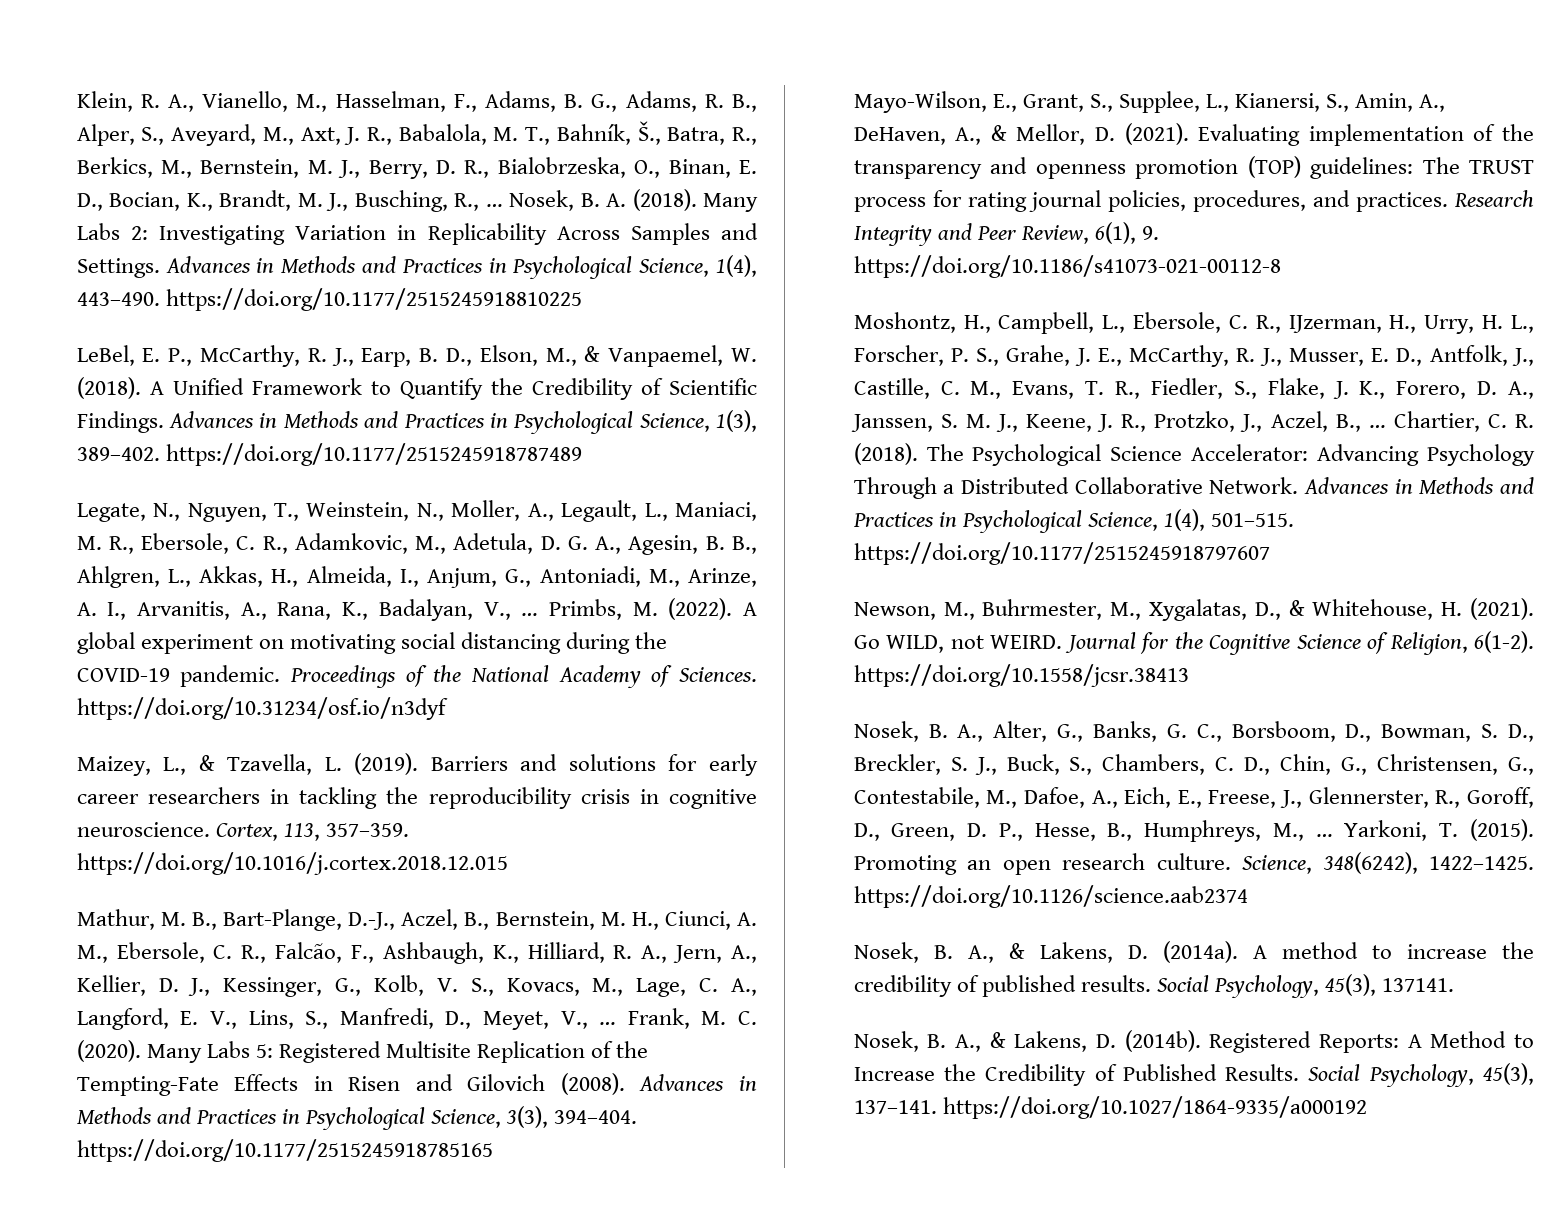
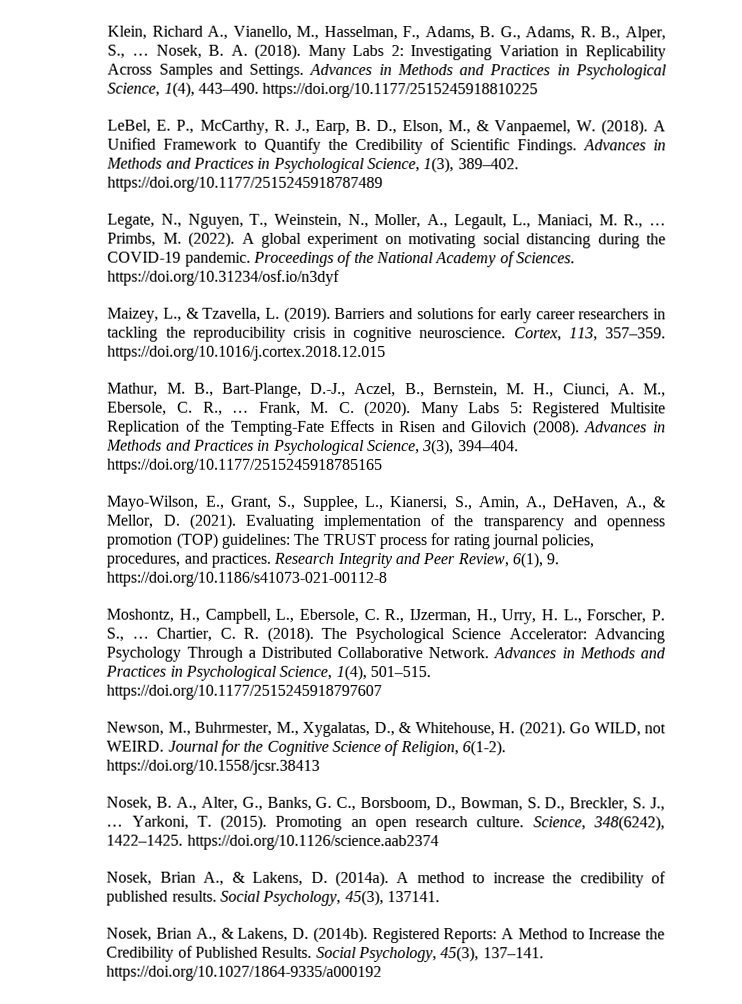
[140,94,160,108] R. -> [151,25,203,37] Richard
[171,121,757,146] [76,157,757,179] [76,190,480,212] Aveyard, M., Axt, J. R., Babalola, M. T., Bahník, Š., Batra, R., Berkics, M., Bernstein, M. J., Berry, D. R., Bialobrzeska, O., Binan, E. D., Bocian, K., Brandt, M. J., Busching, R., -> (126, 51) none
[141,533,757,555] [76,566,757,588] [76,599,511,621] Ebersole, C. R., Adamkovic, M., Adetula, D. G. A., Agesin, B. B., Ahlgren, L., Akkas, H., Almeida, I., Anjum, G., Antoniadi, M., Arinze, A. I., Arvanitis, A., Rana, K., Badalyan, V., -> (644, 221) none
[275,942,757,964] [76,975,757,997] [76,1008,588,1030] Falcão, F., Ashbaugh, K., Hilliard, R. A., Jern, A., Kellier, D. J., Kessinger, G., Kolb, V. S., Kovacs, M., Lage, C. A., Langford, E. V., Lins, S., Manfredi, D., Meyet, V., -> (223, 408) none
[1006,345,1534,367] [853,378,1534,399] [850,411,1361,432] Grahe, J. E., McCarthy, R. J., Musser, E. D., Antfolk, J., Castille, C. M., Evans, T. R., Fiedler, S., Flake, J. K., Forero, D. A., Janssen, S. M. J., Keene, J. R., Protzko, J., Aczel, B., -> (125, 634) none
[1006,754,1534,775] [853,787,1534,808] [853,820,1304,842] Buck, S., Chambers, C. D., Chin, G., Christensen, G., Contestabile, M., Dafoe, A., Eich, E., Freese, J., Glennerster, R., Goroff, D., Green, D. P., Hesse, B., Humphreys, M., -> (665, 804) none
[933,945,953,959] B. -> [159,871,196,883] Brian
[927,1034,947,1048] B. -> [156,927,193,939] Brian

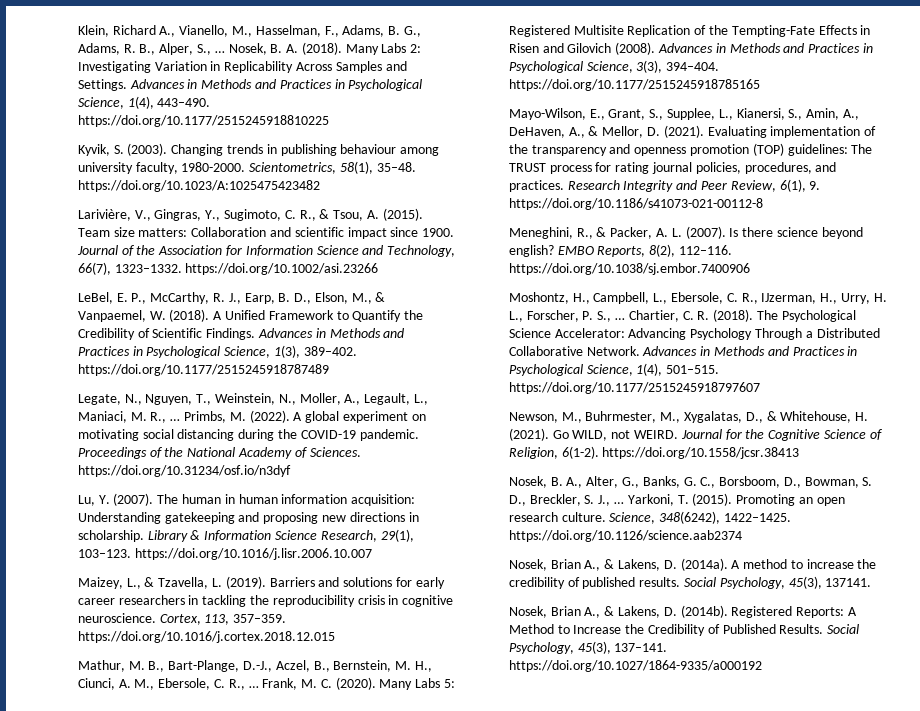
(539, 90) none -> [77,143,440,156] [77,161,416,174] [77,180,320,192] [77,208,423,221] [77,227,455,239] [76,245,456,257] [77,262,379,275] // Kyvik, S. (2003). Changing trends in publishing behaviour among university faculty, 1980-2000. Scientometrics, 58(1), 35–48. https://doi.org/10.1023/A:1025475423482 // Larivière, V., Gingras, Y., Sugimoto, C. R., & Tsou, A. (2015). Team size matters: Collaboration and scientific impact since 1900. Journal of the Association for Information Science and Technology, 66(7), 1323–1332. https://doi.org/10.1002/asi.23266
(341, 277) none -> [77,493,416,506] [77,512,419,524] [77,529,414,542] [77,548,372,560] // Lu, Y. (2007). The human in human information acquisition: Understanding gatekeeping and proposing new directions in scholarship. Library & Information Science Research, 29(1), 103–123. https://doi.org/10.1016/j.lisr.2006.10.007
(388, 579) none -> [508,226,863,239] [508,244,732,257] [508,263,750,275] // Meneghini, R., & Packer, A. L. (2007). Is there science beyond english? EMBO Reports, 8(2), 112–116. https://doi.org/10.1038/sj.embor.7400906

